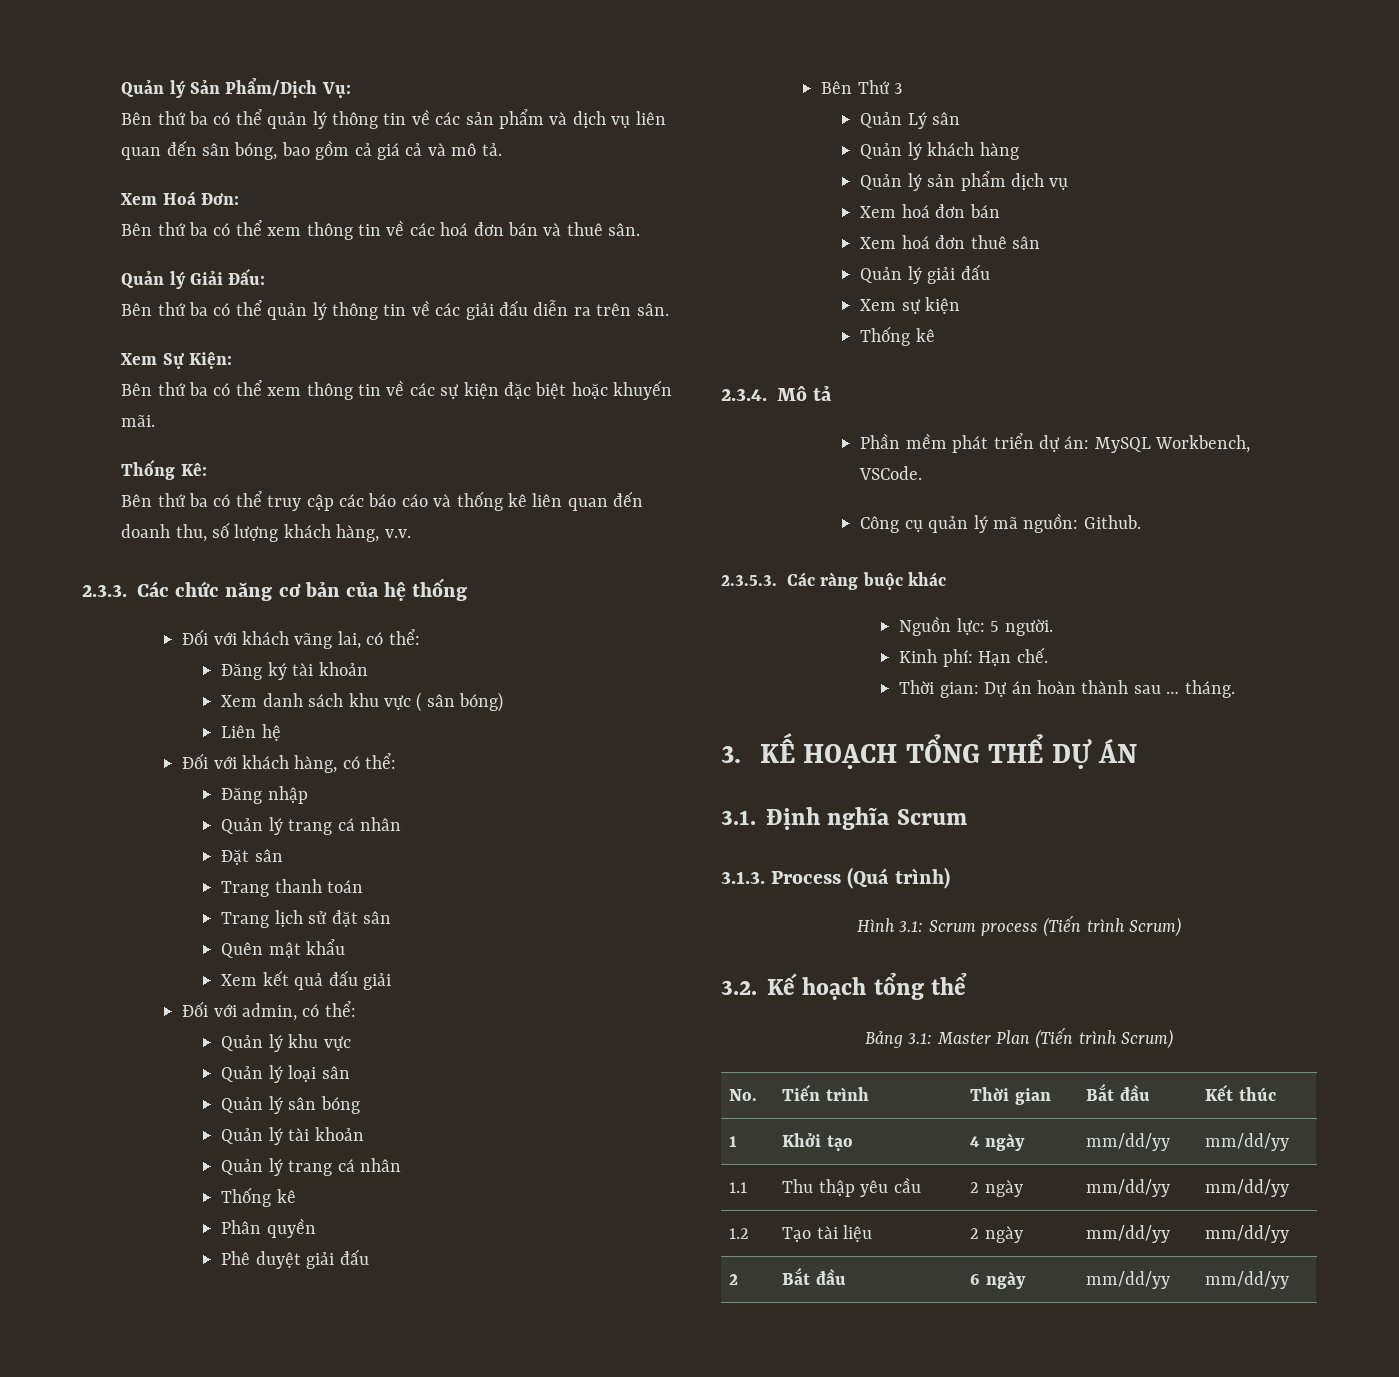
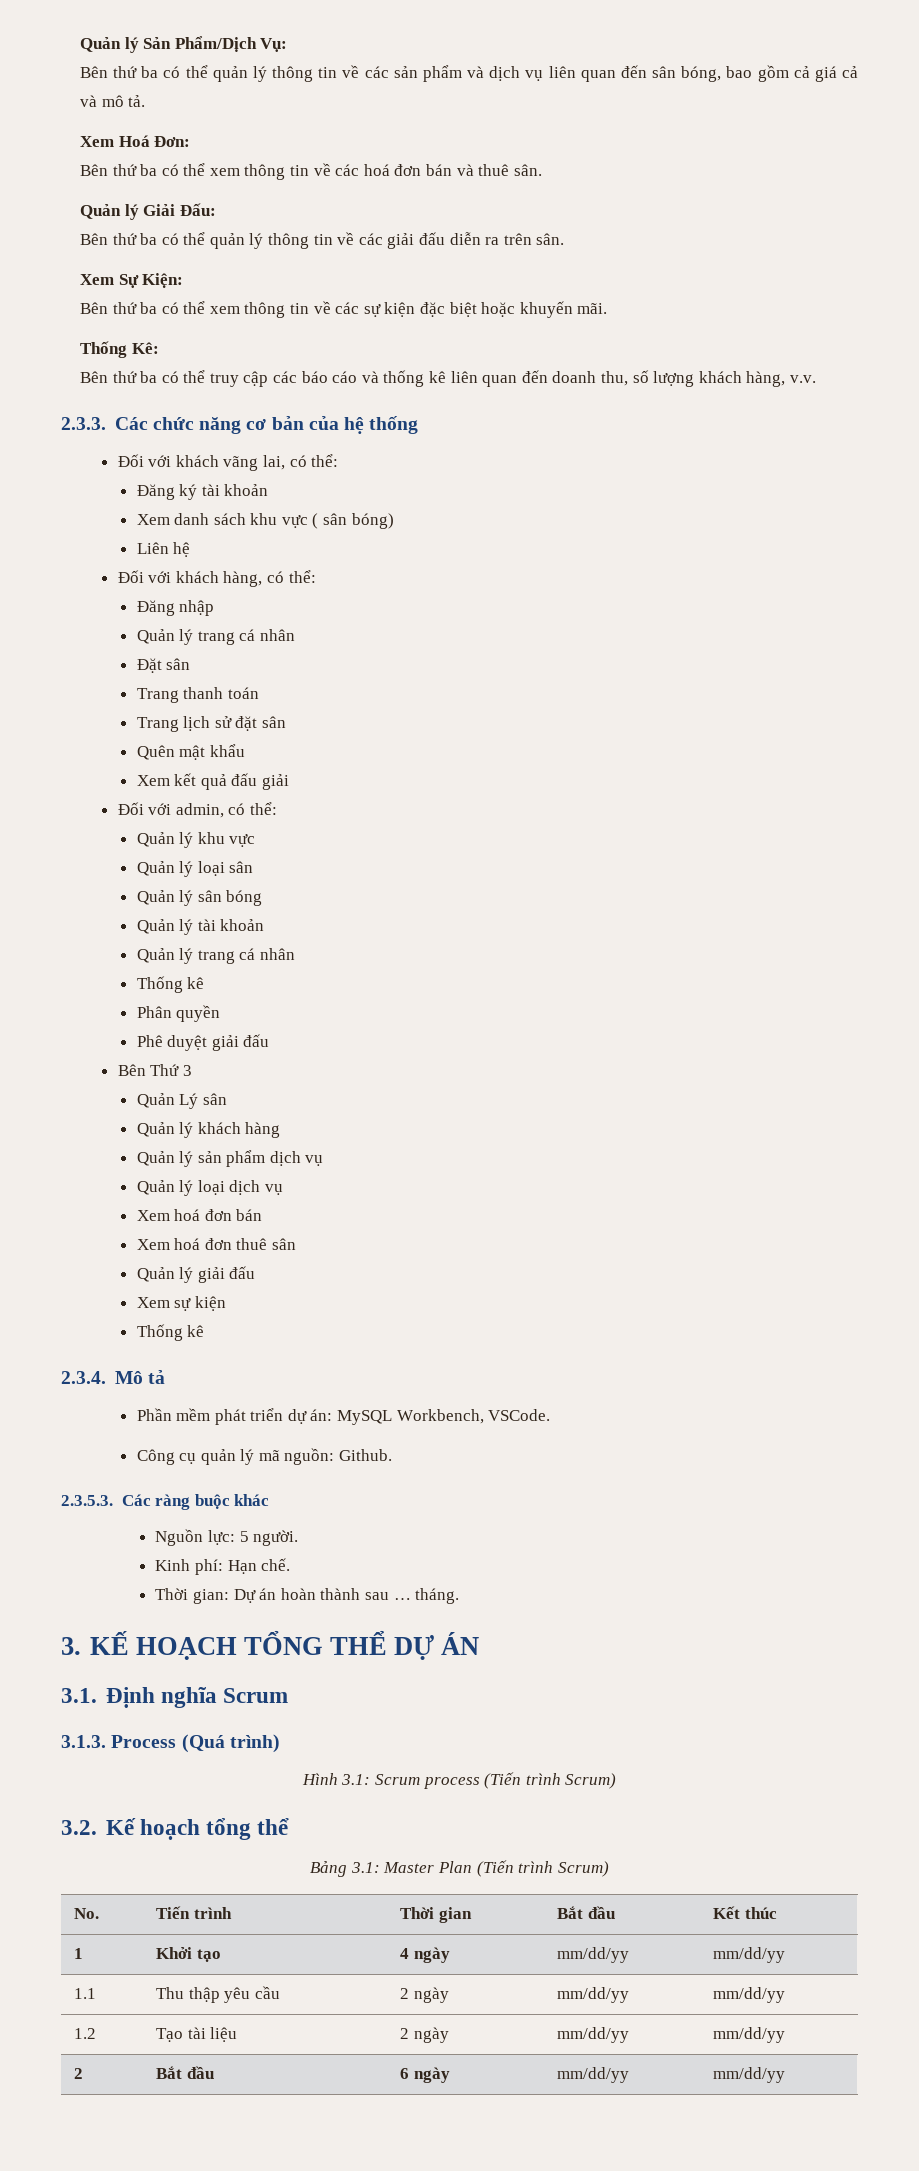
(1069, 184) none -> [136,1180,283,1196] // Quản lý loại dịch vụ

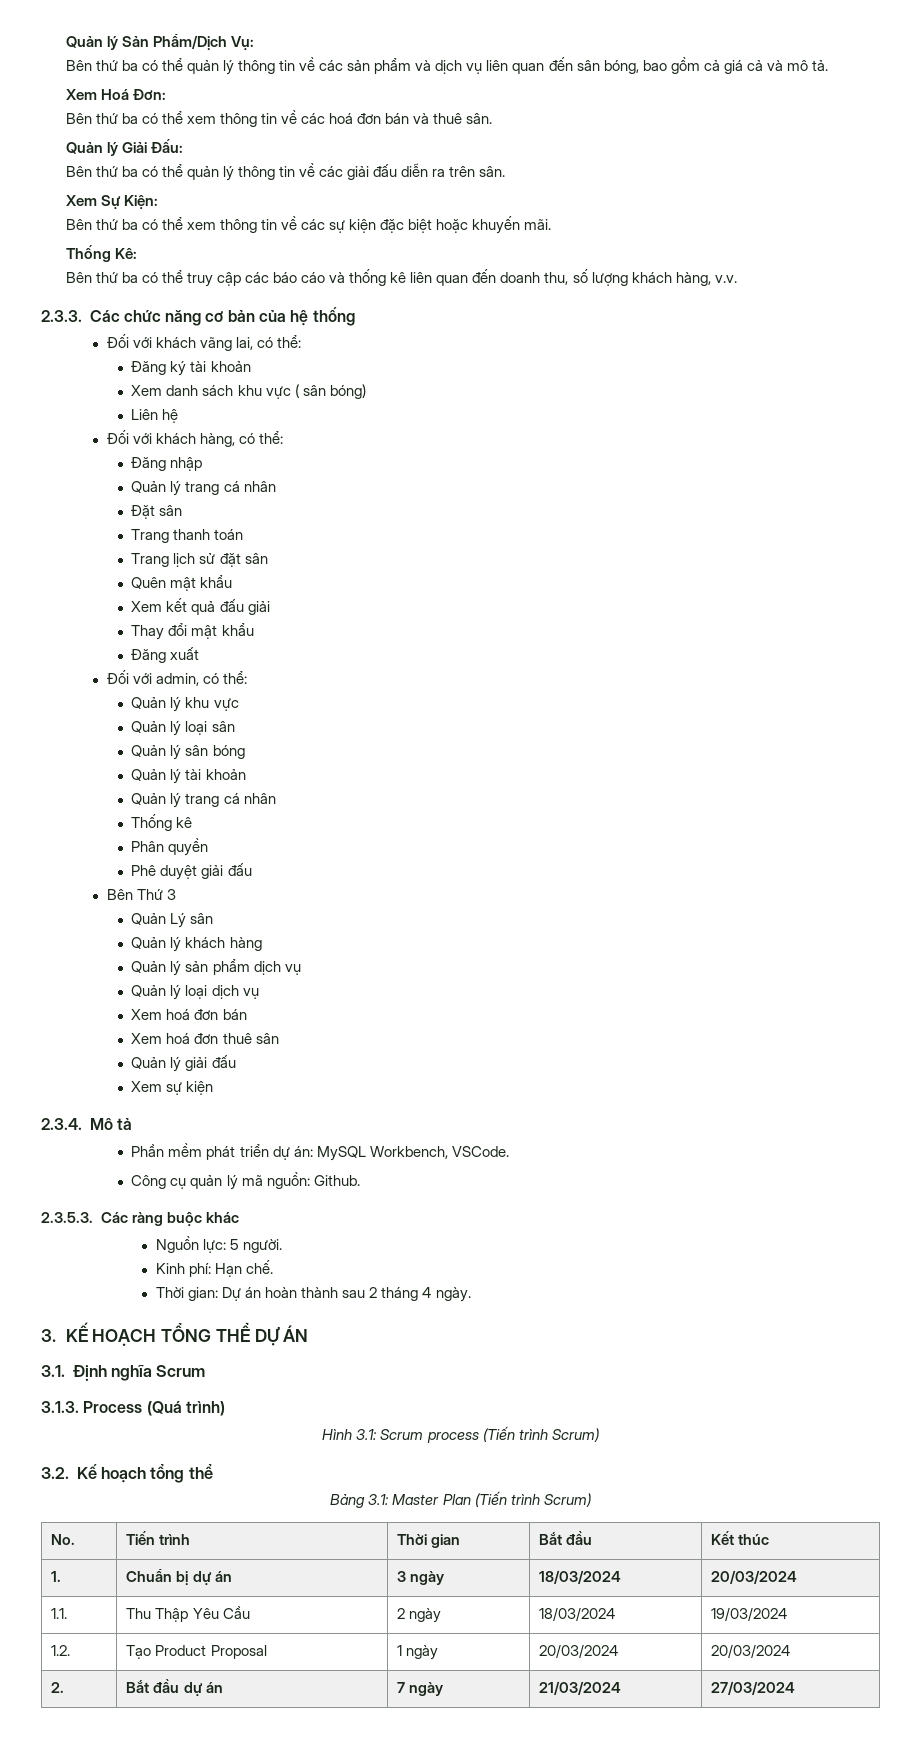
(289, 782) none -> [131,623,254,640] [131,647,200,663] // Thay đổi mật khẩu // Đăng xuất
[136,1324,205,1341] // Thống kê -> (214, 1088) none
[393,1588,460,1604] … tháng. -> [369,1287,471,1302] 2 tháng 4 ngày.
[74,1948,84,1959] [156,1947,221,1962] [400,1947,450,1963] [557,1947,630,1963] [713,1947,786,1963] [74,1988,97,1999] [156,1986,281,2003] [400,1987,449,2003] [557,1987,630,2003] [713,1987,786,2003] [74,2028,97,2039] [156,2027,238,2042] [400,2027,449,2043] [557,2027,630,2043] [713,2027,786,2043] [74,2068,84,2079] [156,2066,214,2079] [400,2067,450,2083] [557,2067,630,2083] [713,2067,786,2083] 1 | Khởi tạo | 4 ngày | mm/dd/yy | mm/dd/yy // 1.1 | Thu thập yêu cầu | 2 ngày | mm/dd/yy | mm/dd/yy // 1.2 | Tạo tài liệu | 2 ngày | mm/dd/yy | mm/dd/yy // 2 | Bắt đầu | 6 ngày | mm/dd/yy | mm/dd/yy -> [51,1571,62,1582] [126,1568,232,1586] [397,1571,445,1585] [539,1570,622,1584] [711,1570,798,1584] [51,1608,68,1619] [126,1606,250,1622] [397,1608,442,1623] [539,1607,616,1621] [711,1607,788,1621] [51,1645,71,1656] [126,1645,267,1659] [397,1645,439,1660] [539,1644,619,1658] [711,1644,791,1658] [51,1682,65,1693] [126,1679,223,1697] [397,1682,444,1696] [539,1681,622,1695] [711,1681,796,1695] 1. | Chuẩn bị dự án | 3 ngày | 18/03/2024 | 20/03/2024 // 1.1. | Thu Thập Yêu Cầu | 2 ngày | 18/03/2024 | 19/03/2024 // 1.2. | Tạo Product Proposal | 1 ngày | 20/03/2024 | 20/03/2024 // 2. | Bắt đầu dự án | 7 ngày | 21/03/2024 | 27/03/2024

